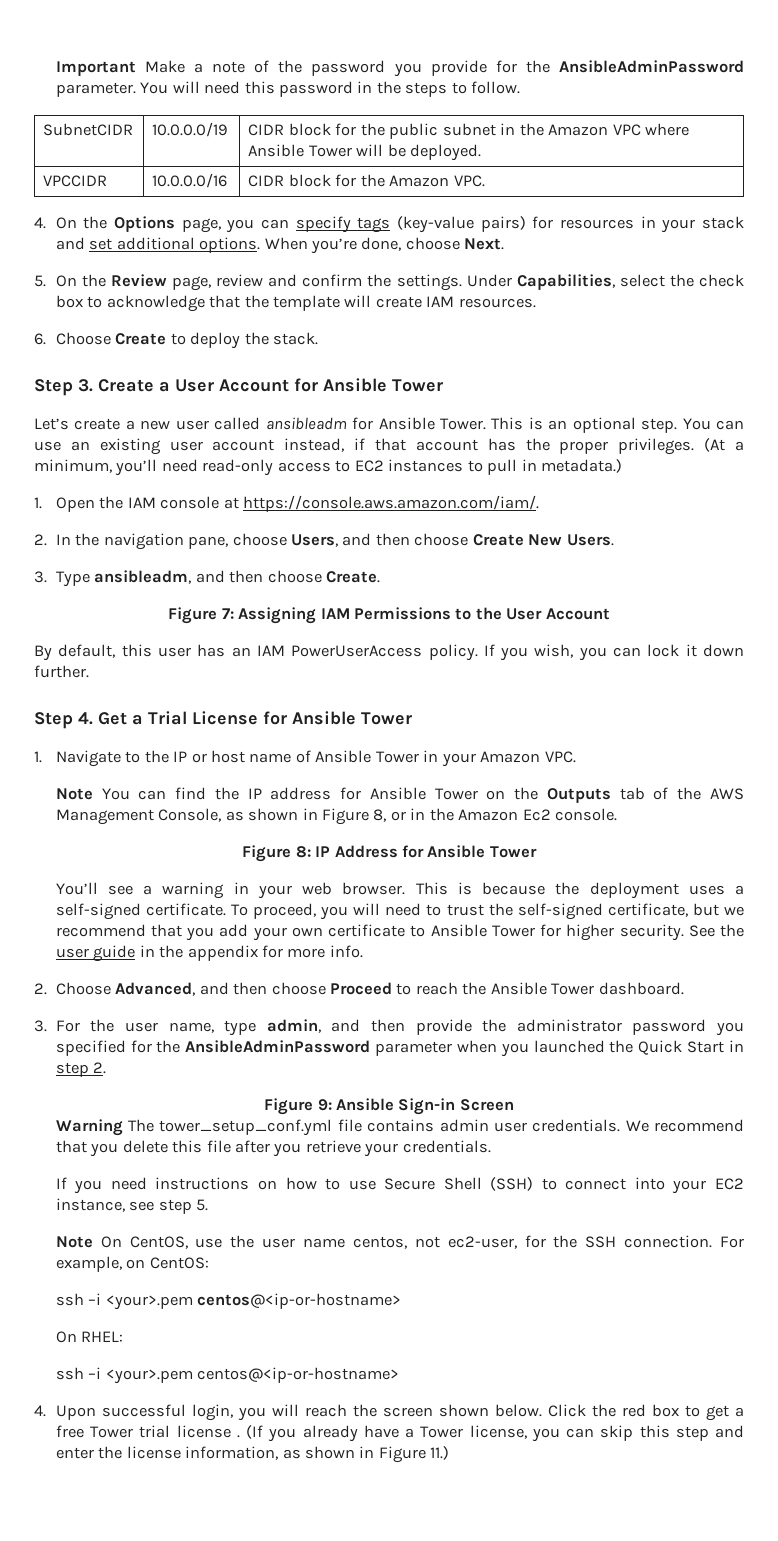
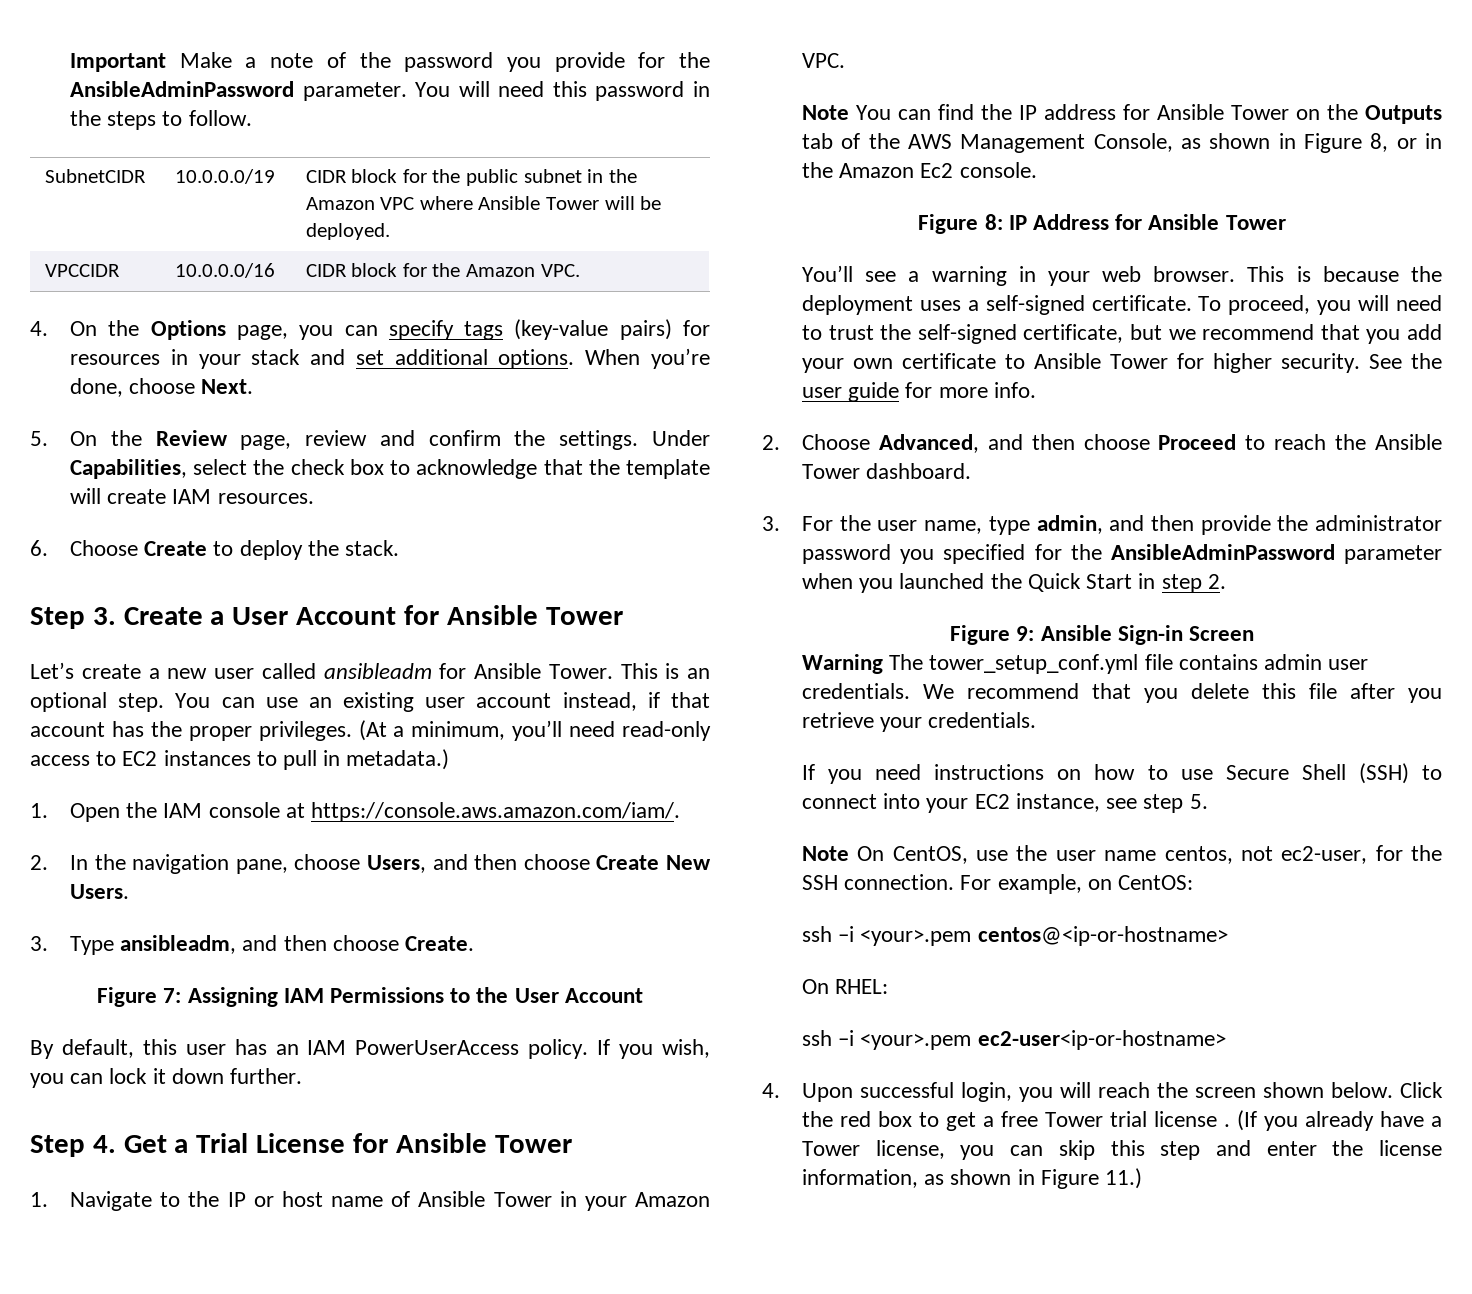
[139,945,258,961] in the appendix -> (900, 392) none
[197,1367,400,1383] centos@<ip-or-hostname> -> [977,1030,1226,1050] ec2-user<ip-or-hostname>

